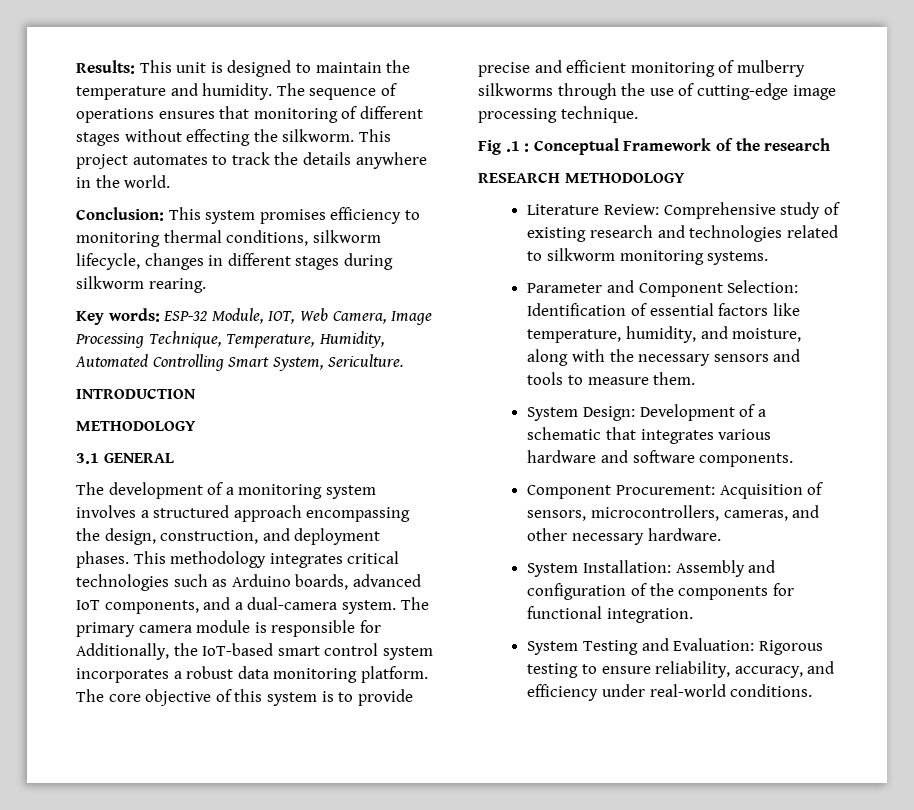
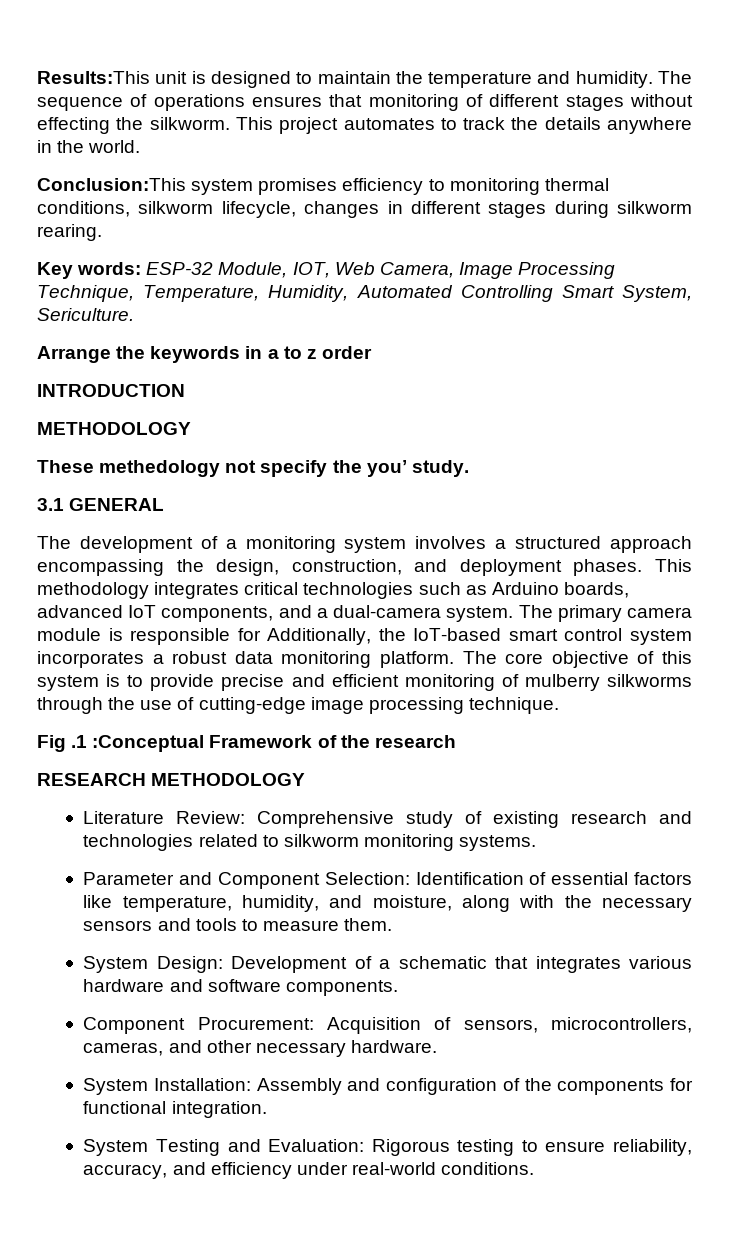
[76,60,172,74] Results: This -> [37,71,150,84] Results:This
[76,207,201,221] Conclusion: This -> [37,178,186,191] Conclusion:This
[76,388,196,399] [76,421,196,431] INTRODUCTION // METHODOLOGY -> [37,346,372,363] [37,384,185,397] [37,422,191,435] [37,460,469,477] Arrange the keywords in a to z order // INTRODUCTION // METHODOLOGY // These methedology not specify the you’ study.
[524,138,619,155] : Conceptual -> [92,735,205,752] :Conceptual

